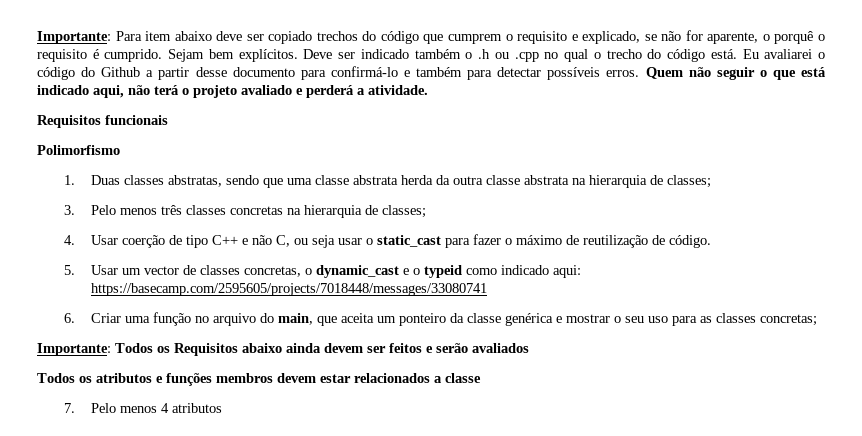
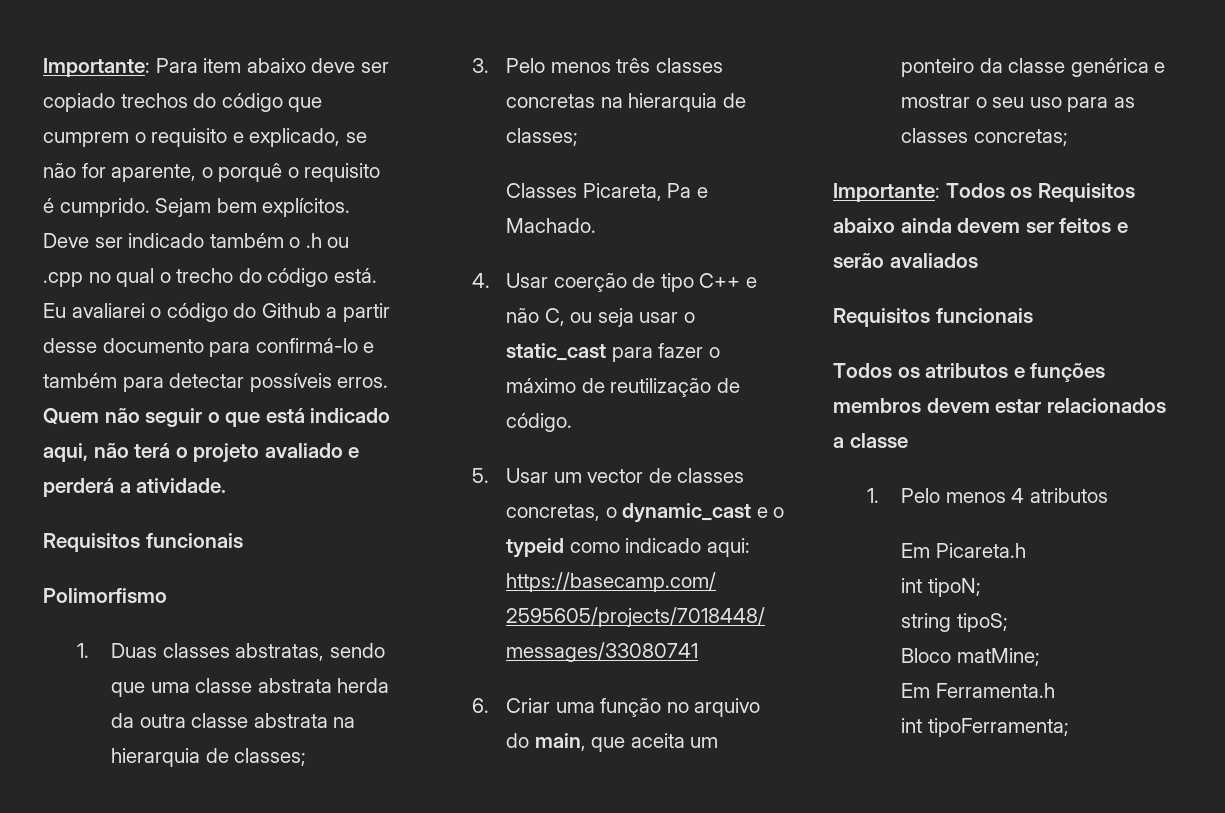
(427, 211) none -> [506,183,708,201] [506,218,597,233] // Classes Picareta, Pa e Machado.
(529, 348) none -> [833,308,1033,327] // Requisitos funcionais
[64,403,76,413] 7. -> [867,488,880,503] 1.
(223, 408) none -> [901,543,1026,558] [901,578,981,597] [901,613,1008,632] [901,648,1040,666] [901,683,1055,698] [901,718,1069,737] // Em Picareta.h // int tipoN; // string tipoS; // Bloco matMine; // Em Ferramenta.h // int tipoFerramenta;

